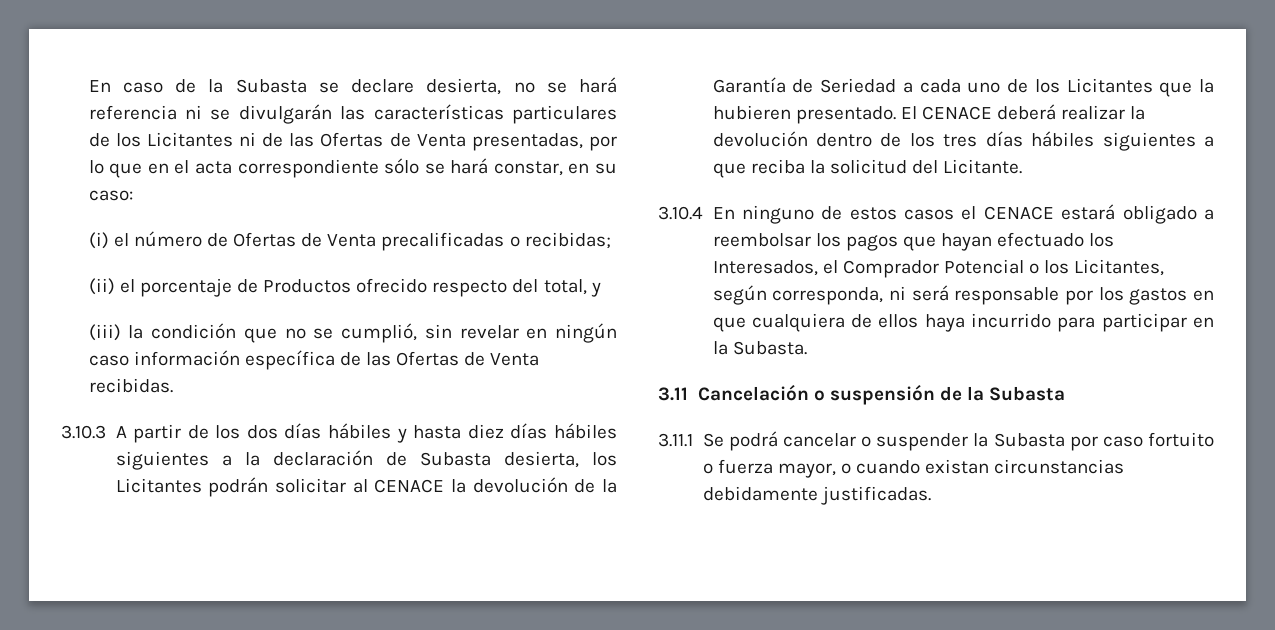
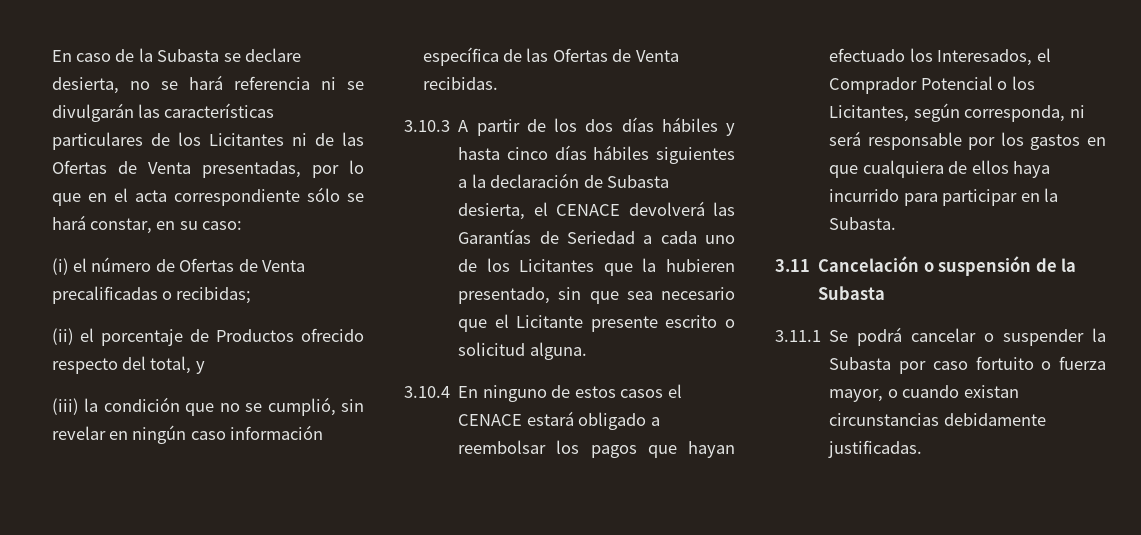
[467,424,504,439] diez -> [506,147,548,160] cinco
[592,452,617,466] [115,477,617,497] [712,77,786,93] los Licitantes podrán solicitar al CENACE la devolución de la Garantía -> [533,201,735,216] [458,229,532,244] el CENACE devolverá las Garantías
[795,104,1146,124] [712,131,1214,151] [712,159,1023,178] presentado. El CENACE deberá realizar la devolución dentro de los tres días hábiles siguientes a que reciba la solicitud del Licitante. -> [458,287,735,304] [458,314,735,332] [458,342,587,360] presentado, sin que sea necesario que el Licitante presente escrito o solicitud alguna.

